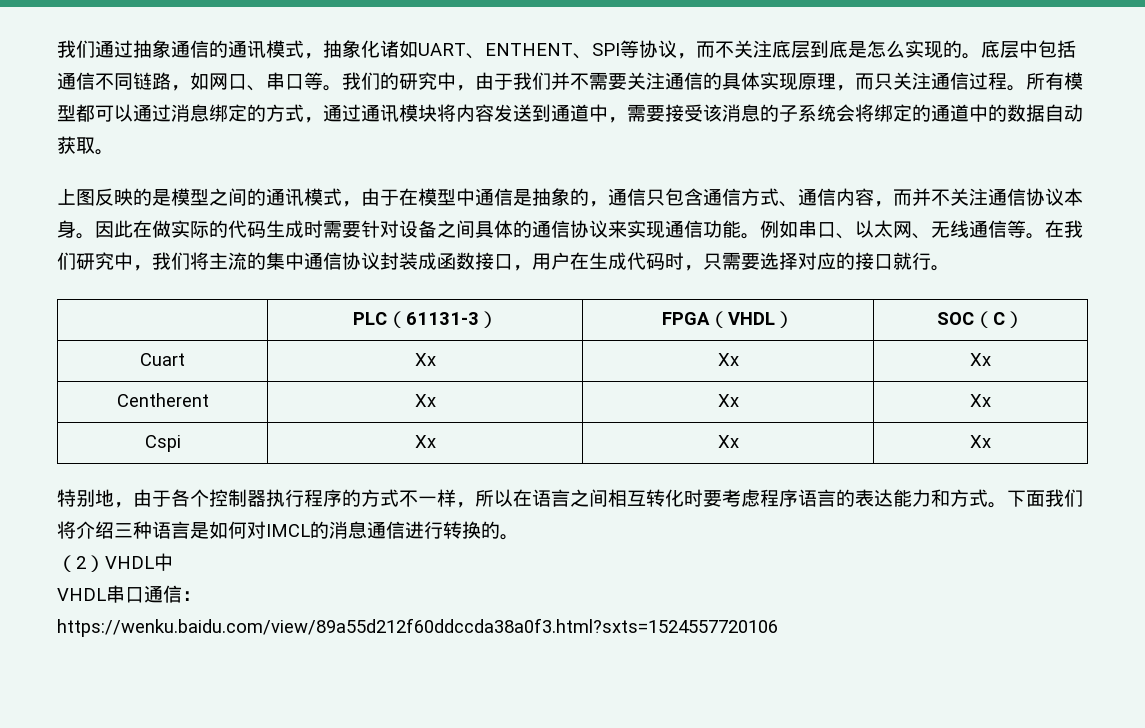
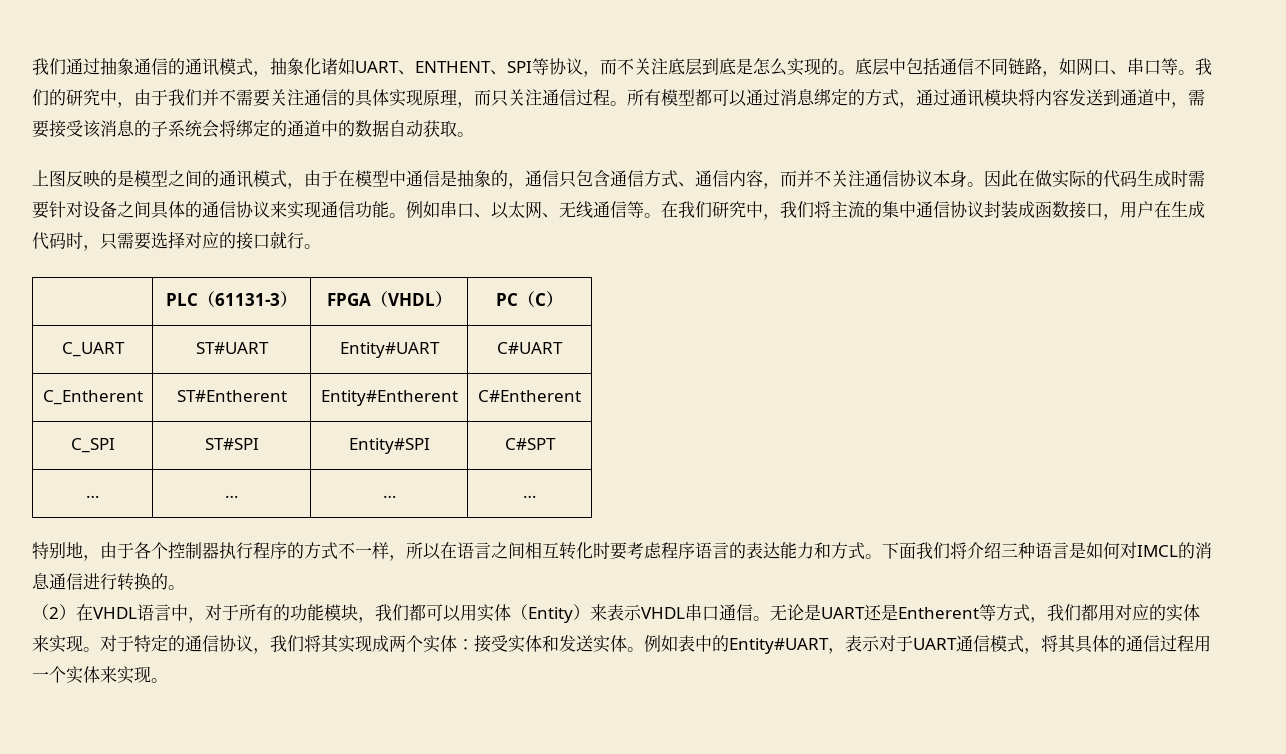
[937,312,974,325] SOC -> [496,293,518,306] PC
[140,353,185,366] [414,353,436,366] [717,353,739,366] [970,353,991,366] [116,393,209,407] [414,394,436,407] [717,394,739,407] [970,394,991,407] [144,435,181,452] [414,435,436,448] [717,435,739,448] [970,435,991,448] Cuart | Xx | Xx | Xx // Centherent | Xx | Xx | Xx // Cspi | Xx | Xx | Xx -> [61,342,125,357] [195,342,269,354] [339,342,440,358] [497,342,563,354] [42,390,143,405] [176,390,287,402] [320,390,458,406] [478,390,581,402] [70,438,115,453] [204,438,259,450] [348,438,430,454] [504,438,556,450] [86,495,99,498] [225,495,238,498] [382,495,396,498] [523,495,536,498] C_UART | ST#UART | Entity#UART | C#UART // C_Entherent | ST#Entherent | Entity#Entherent | C#Entherent // C_SPI | ST#SPI | Entity#SPI | C#SPT // … | … | … | …
[105,553,173,571] [57,585,201,603] [57,618,778,637] VHDL中 // VHDL串口通信： // https://wenku.baidu.com/view/89a55d212f60ddccda38a0f3.html?sxts=1524557720106 -> [76,604,1200,623] [32,634,1211,654] [32,666,168,684] 在VHDL语言中，对于所有的功能模块，我们都可以用实体（Entity）来表示VHDL串口通信。无论是UART还是Entherent等方式，我们都用对应的实体来实现。对于特定的通信协议，我们将其实现成两个实体：接受实体和发送实体。例如表中的Entity#UART，表示对于UART通信模式，将其具体的通信过程用一个实体来实现。

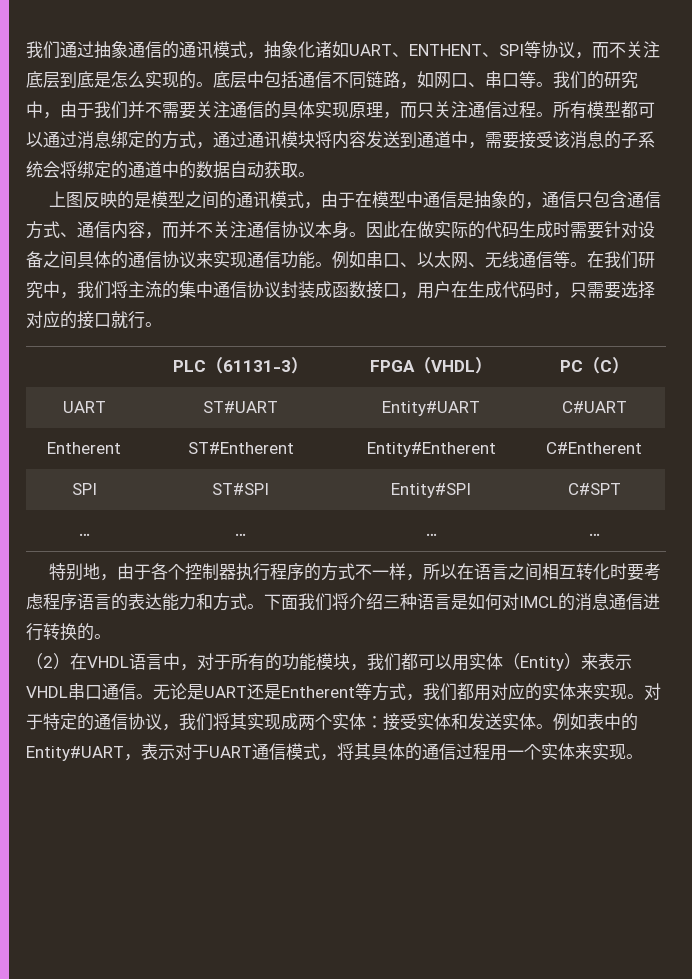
[61,342,125,357] C_UART -> [62,401,106,413] UART
[42,390,143,405] C_Entherent -> [47,442,121,454] Entherent
[70,438,115,453] C_SPI -> [71,483,97,495] SPI

